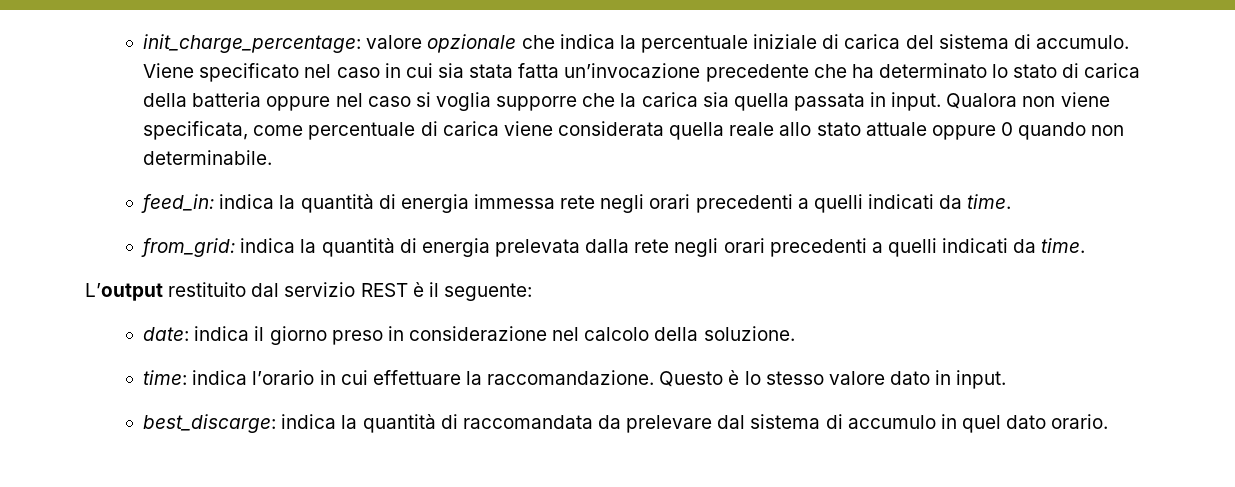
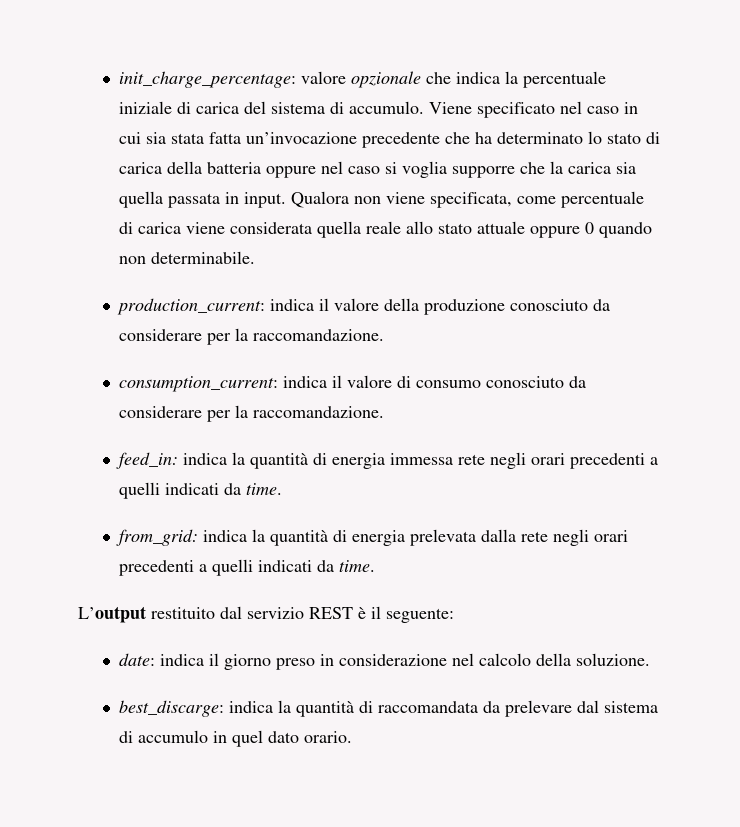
(273, 157) none -> [117,298,611,315] [119,328,385,345] [119,375,587,392] [119,405,385,422] // production_current: indica il valore della produzione conosciuto da considerare per la raccomandazione. // consumption_current: indica il valore di consumo conosciuto da considerare per la raccomandazione.
[143,370,1007,389] // time: indica l’orario in cui effettuare la raccomandazione. Questo è lo stesso valore dato in input. -> (651, 659) none

